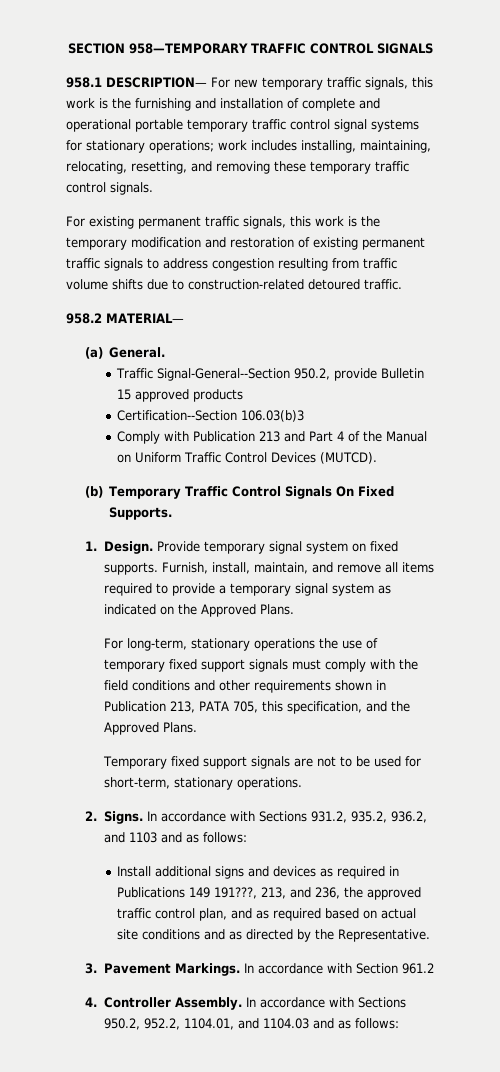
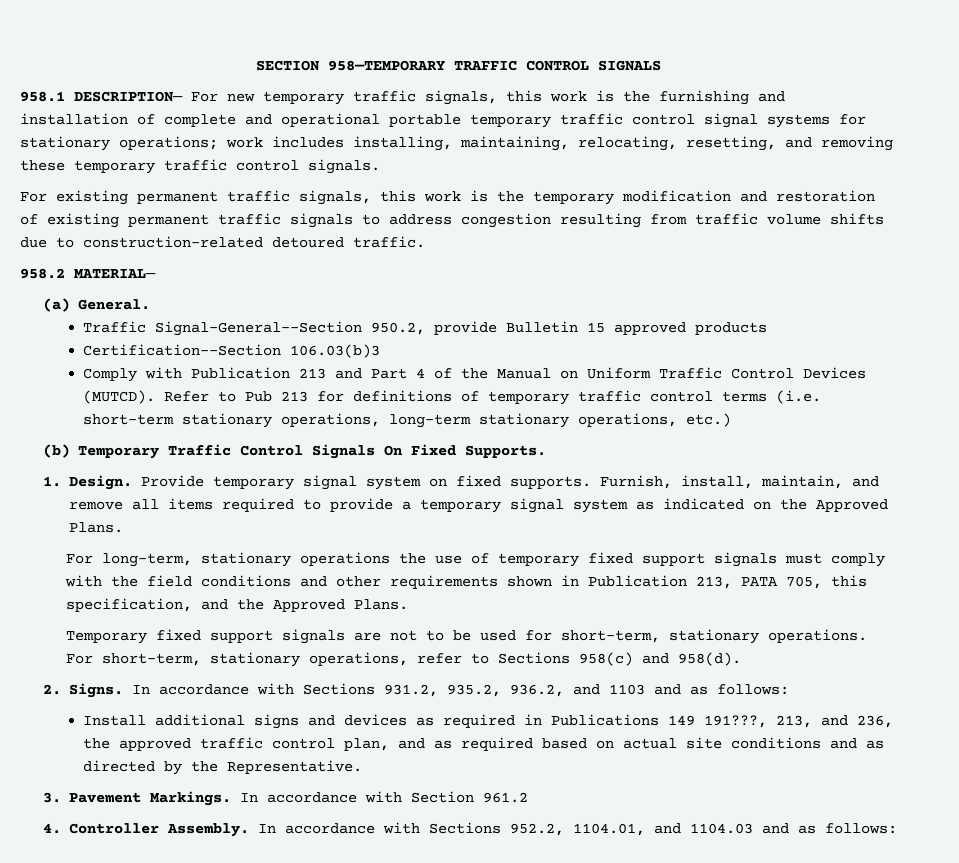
(378, 458) none -> [164,390,822,405] [83,413,732,428] Refer to Pub 213 for definitions of temporary traffic control terms (i.e. short-term stationary operations, long-term stationary operations, etc.)
(302, 783) none -> [66,652,742,667] For short-term, stationary operations, refer to Sections 958(c) and 958(d).
[103,1018,140,1030] 950.2, -> (501, 828) none

